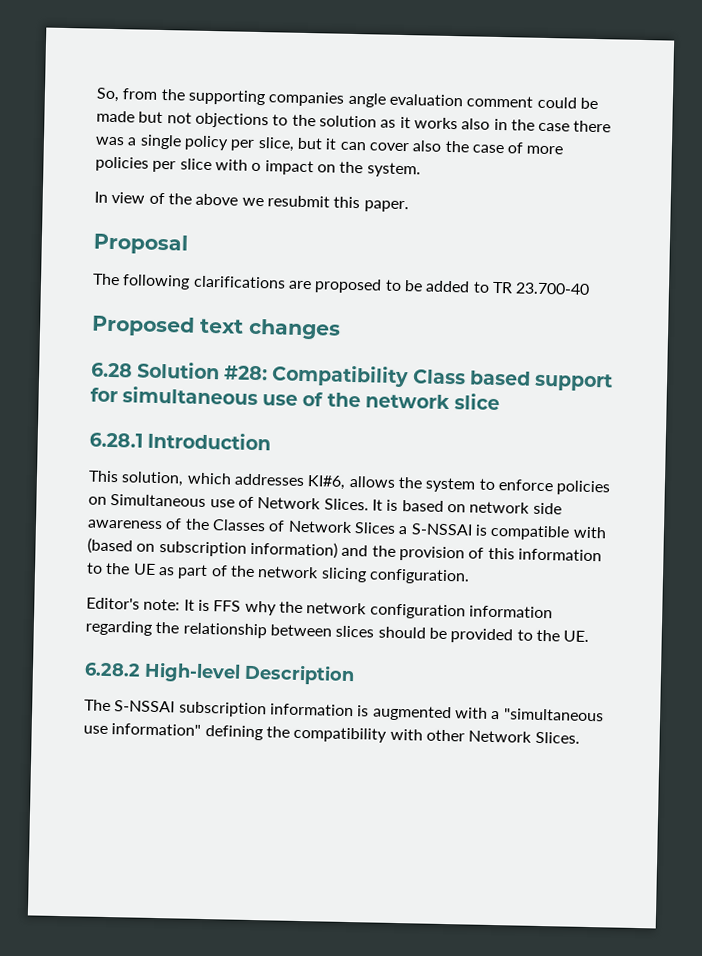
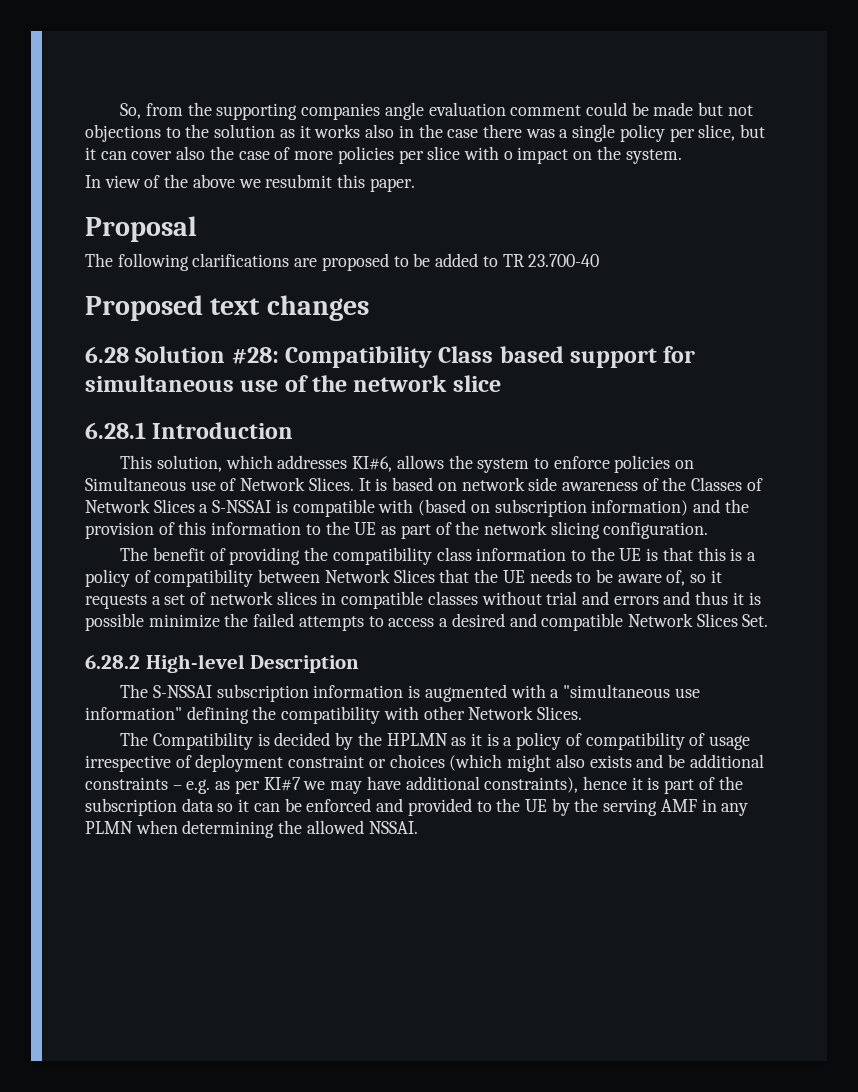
[86,597,553,620] [85,620,590,644] Editor's note: It is FFS why the network configuration information regarding the relationship between slices should be provided to the UE. -> [120,547,757,565] [85,569,722,587] [85,591,761,609] [85,613,769,631] The benefit of providing the compatibility class information to the UE is that this is a policy of compatibility between Network Slices that the UE needs to be aware of, so it requests a set of network slices in compatible classes without trial and errors and thus it is possible minimize the failed attempts to access a desired and compatible Network Slices Set.
(580, 737) none -> [120,732,751,750] [85,754,764,772] [85,776,743,794] [85,798,749,816] [85,820,418,838] // The Compatibility is decided by the HPLMN as it is a policy of compatibility of usage irrespective of deployment constraint or choices (which might also exists and be additional constraints – e.g. as per KI#7 we may have additional constraints), hence it is part of the subscription data so it can be enforced and provided to the UE by the serving AMF in any PLMN when determining the allowed NSSAI.

